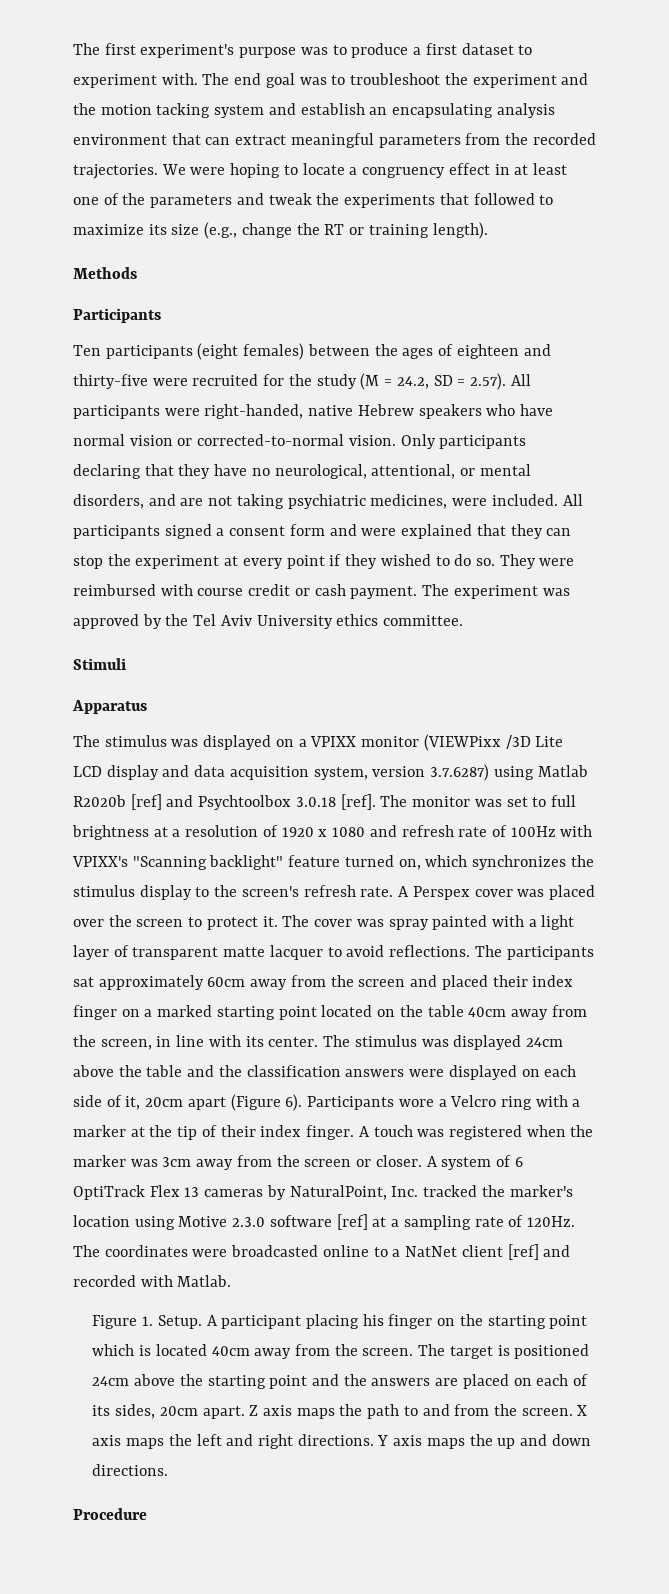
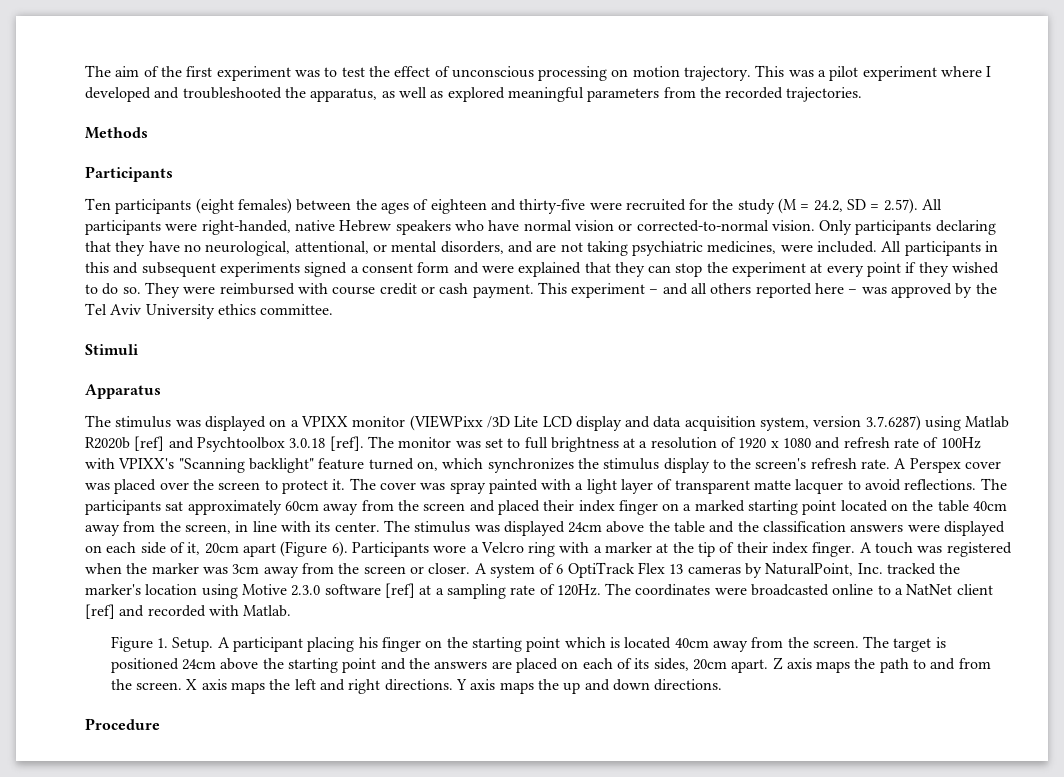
[73,43,533,58] [73,73,589,88] [73,103,555,118] [73,133,287,145] The first experiment's purpose was to produce a first dataset to experiment with. The end goal was to troubleshoot the experiment and the motion tacking system and establish an encapsulating analysis environment that can extract -> [85,65,992,81] [85,87,505,102] The aim of the first experiment was to test the effect of unconscious processing on motion trajectory. This was a pilot experiment where I developed and troubleshooted the apparatus, as well as explored
[161,163,567,178] [73,193,554,208] [73,222,488,239] We were hoping to locate a congruency effect in at least one of the parameters and tweak the experiments that followed to maximize its size (e.g., change the RT or training length). -> (863, 94) none
(160, 532) none -> [985,241,999,252] [85,262,300,277] in this and subsequent experiments
[422,584,538,599] The experiment -> [537,282,858,298] This experiment – and all others reported here –

